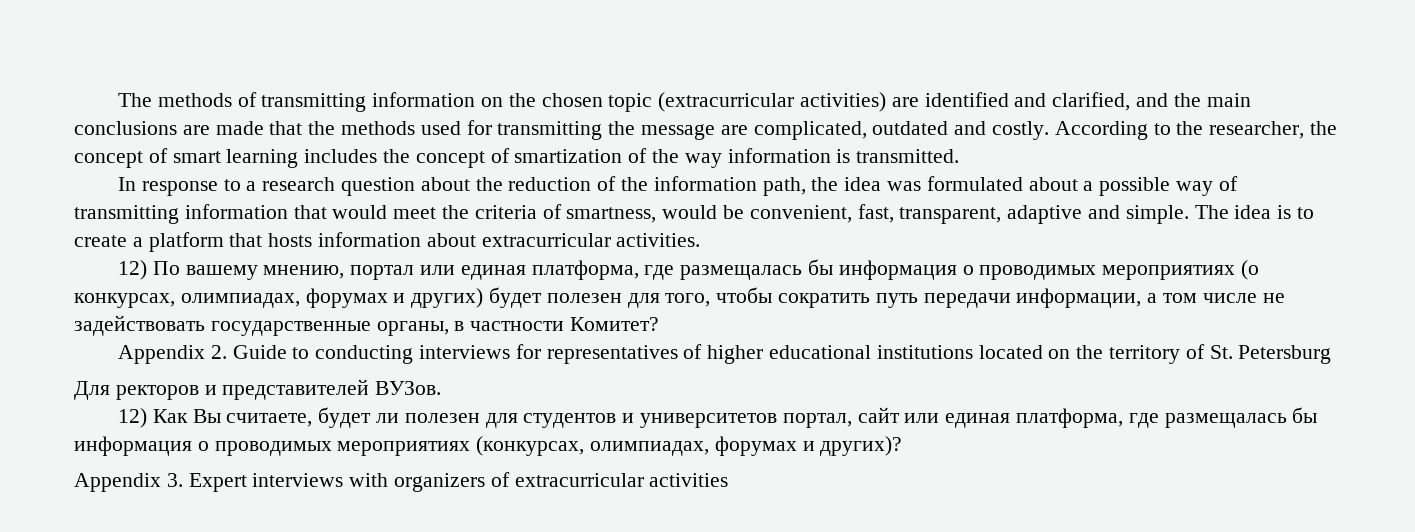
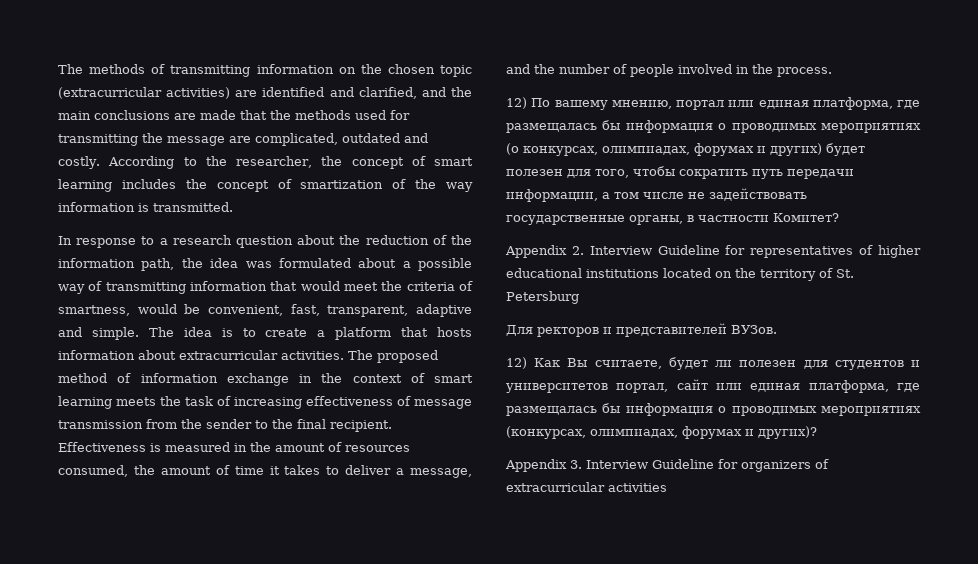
(701, 240) none -> [348,350,438,363] [58,373,473,386] [58,396,472,409] [58,419,392,432] [58,442,410,452] [58,465,472,478] [506,64,832,77] The proposed method of information exchange in the context of smart learning meets the task of increasing effectiveness of message transmission from the sender to the final recipient. Effectiveness is measured in the amount of resources consumed, the amount of time it takes to deliver a message, and the number of people involved in the process.
[232,345,510,364] Guide to conducting interviews -> [589,245,720,255] Interview Guideline
[188,473,389,492] Expert interviews with -> [586,459,738,469] Interview Guideline for

